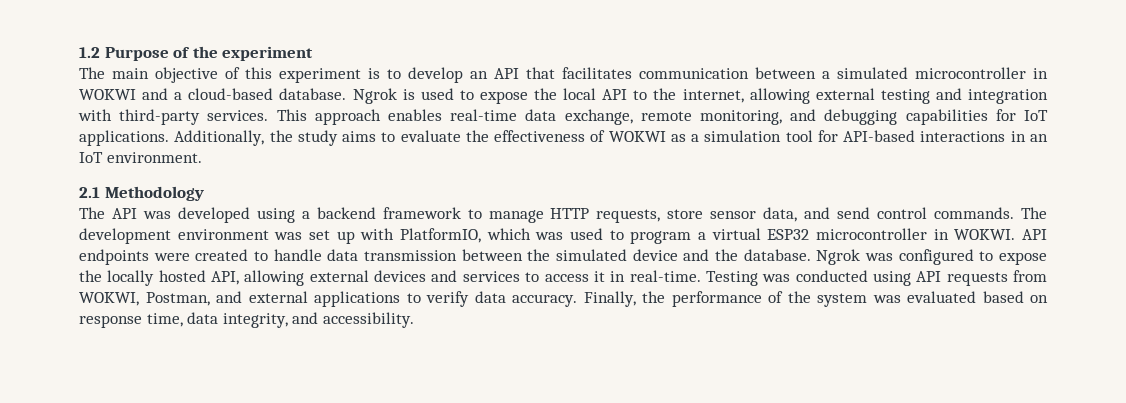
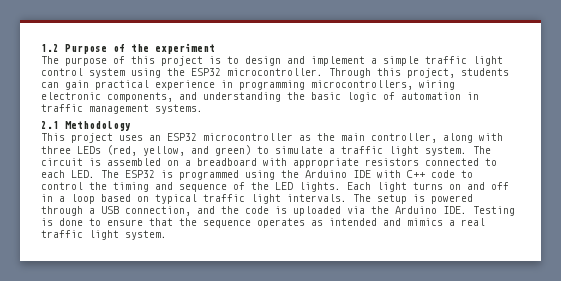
[112,67,218,83] main objective -> [65,57,107,66] purpose
[279,68,361,83] experiment -> [161,56,203,66] project
[408,67,1048,83] [79,88,1049,104] [78,109,1049,125] [79,130,1049,146] [79,152,202,163] [79,186,204,201] [79,207,1047,223] [79,228,1047,244] [79,249,1047,265] [79,270,1048,286] [79,291,1048,307] [79,312,414,328] develop an API that facilitates communication between a simulated microcontroller in WOKWI and a cloud-based database. Ngrok is used to expose the local API to the internet, allowing external testing and integration with third-party services. This approach enables real-time data exchange, remote monitoring, and debugging capabilities for IoT applications. Additionally, the study aims to evaluate the effectiveness of WOKWI as a simulation tool for API-based interactions in an IoT environment. // 2.1 Methodology // The API was developed using a backend framework to manage HTTP requests, store sensor data, and send control commands. The development environment was set up with PlatformIO, which was used to program a virtual ESP32 microcontroller in WOKWI. API endpoints were created to handle data transmission between the simulated device and the database. Ngrok was configured to expose the locally hosted API, allowing external devices and services to access it in real-time. Testing was conducted using API requests from WOKWI, Postman, and external applications to verify data accuracy. Finally, the performance of the system was evaluated based on response time, data integrity, and accessibility. -> [245,56,503,66] [41,68,509,78] [41,80,455,90] [41,92,479,102] [41,104,203,114] [41,121,131,131] [41,133,503,143] [41,145,491,156] [41,158,497,168] [41,170,473,180] [41,182,509,192] [41,194,473,204] [41,206,515,216] [41,218,485,228] [41,230,167,240] design and implement a simple traffic light control system using the ESP32 microcontroller. Through this project, students can gain practical experience in programming microcontrollers, wiring electronic components, and understanding the basic logic of automation in traffic management systems. // 2.1 Methodology // This project uses an ESP32 microcontroller as the main controller, along with three LEDs (red, yellow, and green) to simulate a traffic light system. The circuit is assembled on a breadboard with appropriate resistors connected to each LED. The ESP32 is programmed using the Arduino IDE with C++ code to control the timing and sequence of the LED lights. Each light turns on and off in a loop based on typical traffic light intervals. The setup is powered through a USB connection, and the code is uploaded via the Arduino IDE. Testing is done to ensure that the sequence operates as intended and mimics a real traffic light system.

